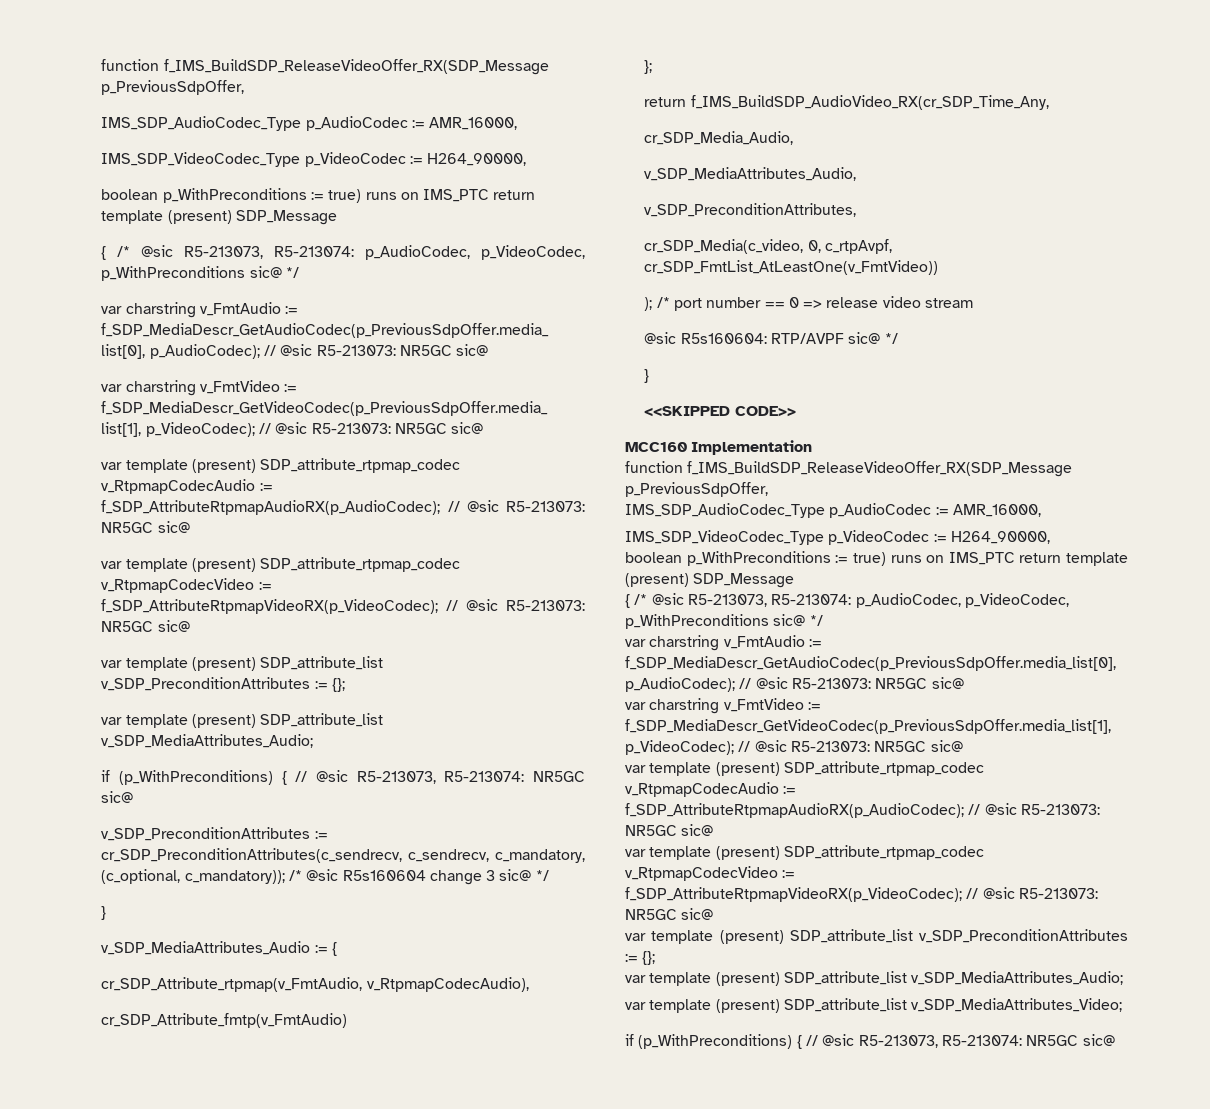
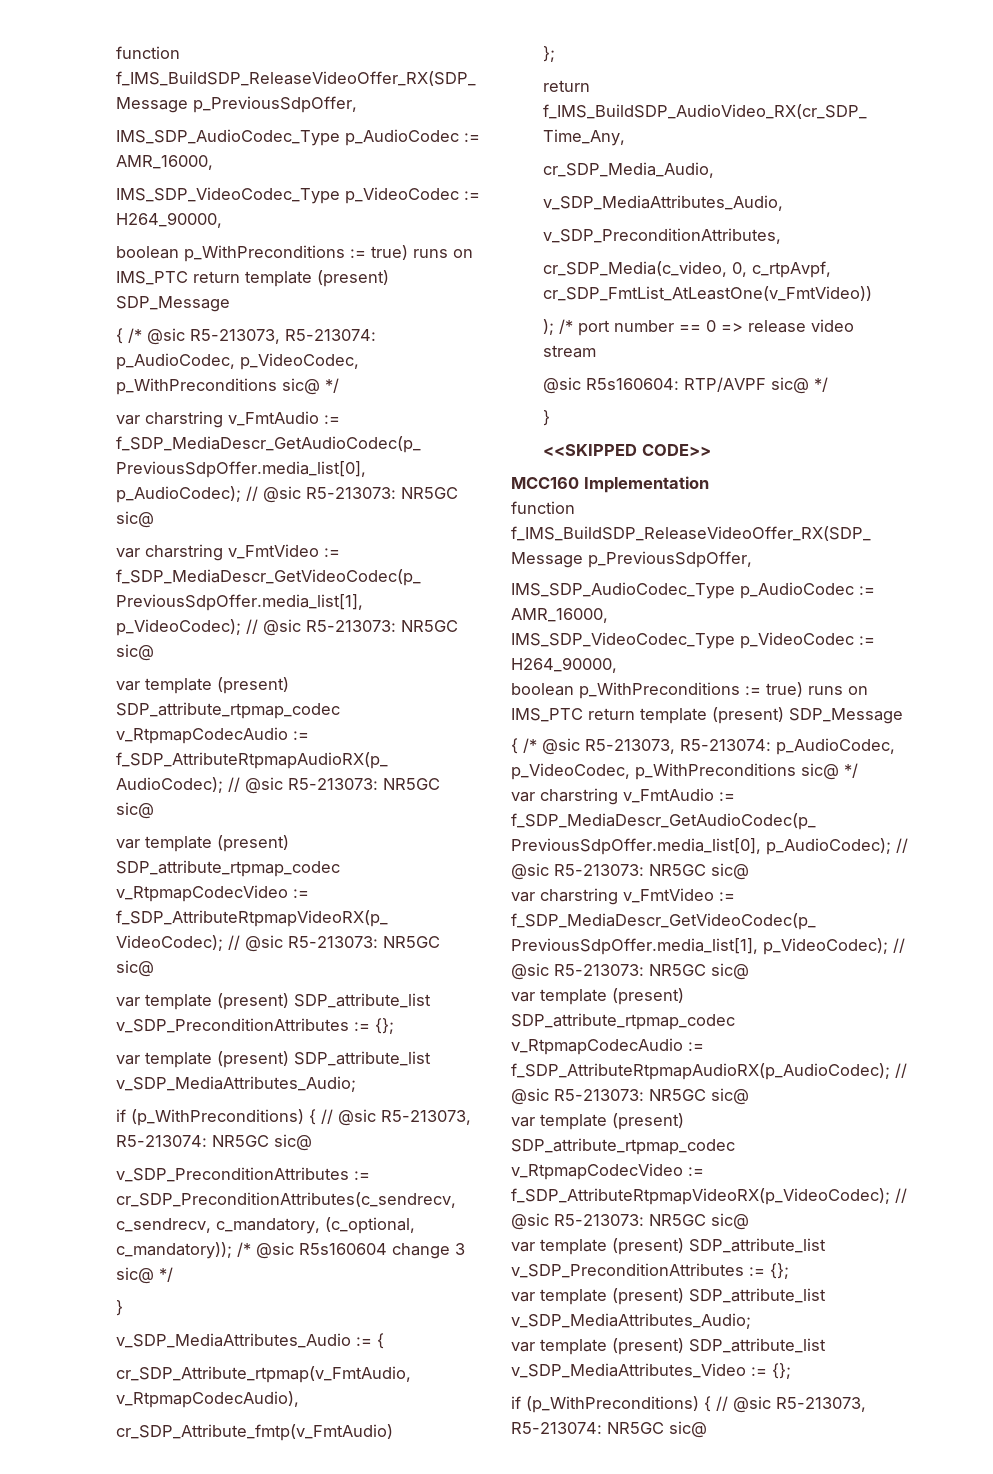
[911,998,1123,1012] v_SDP_MediaAttributes_Video; -> [511,1363,791,1379] v_SDP_MediaAttributes_Video := {};

